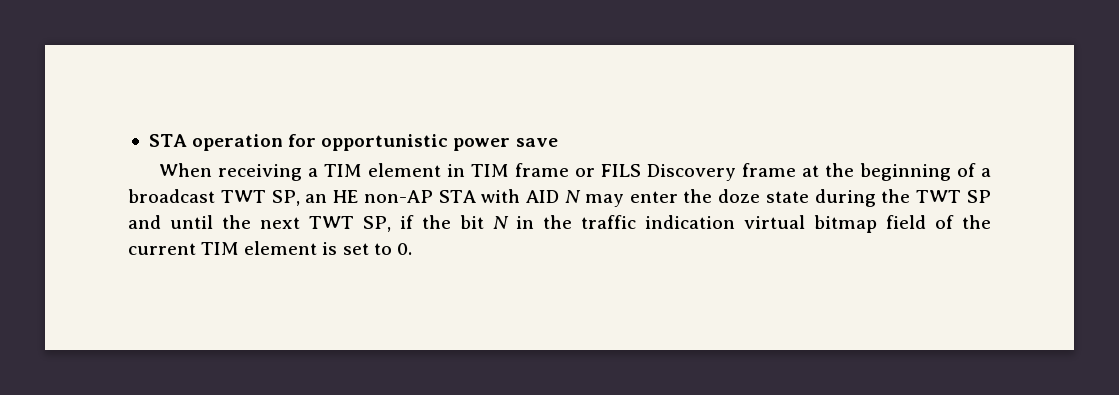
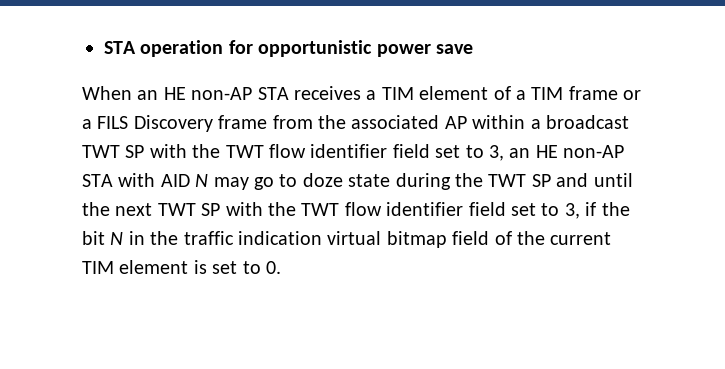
[218,164,303,181] receiving -> [137,86,361,100] an HE non-AP STA receives
[447,164,466,177] in -> [493,86,526,100] of a
(596, 172) none -> [82,119,92,129] a
[802,163,991,181] [128,189,300,206] at the beginning of a broadcast TWT SP, -> [272,115,629,129] [82,144,504,161] from the associated AP within a broadcast TWT SP with the TWT flow identifier field set to 3,
[629,189,713,203] enter the -> [254,174,298,190] go to
[363,216,391,232] SP, -> [201,202,580,219] SP with the TWT flow identifier field set to 3,

